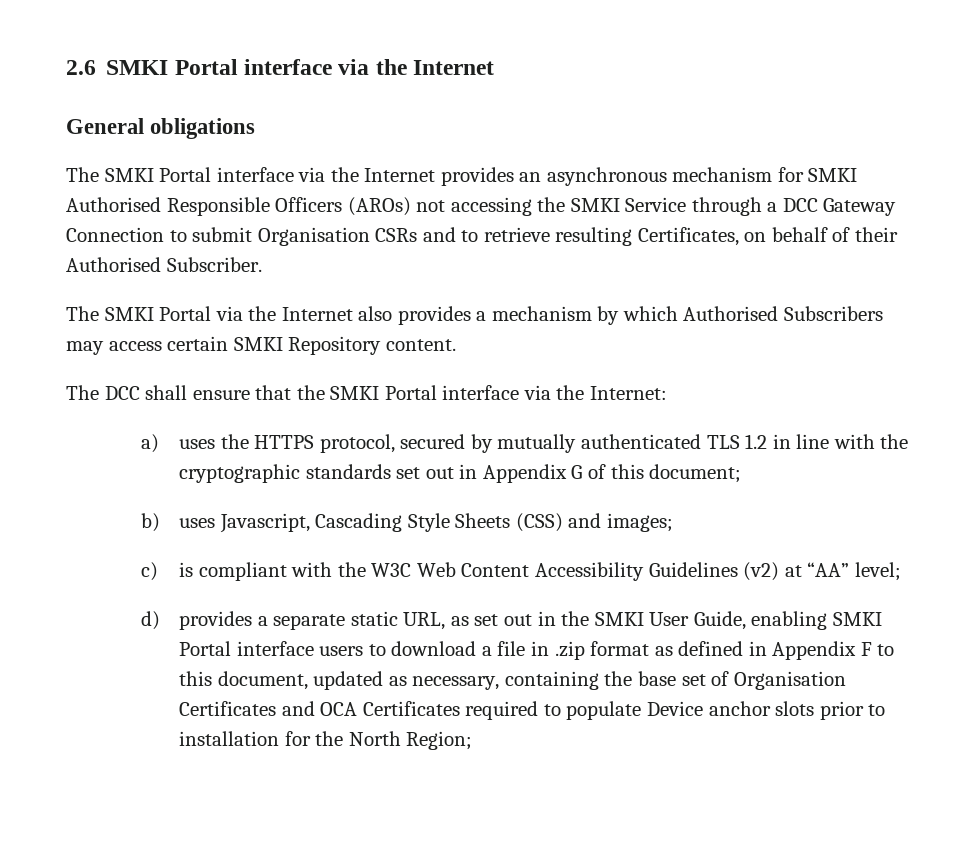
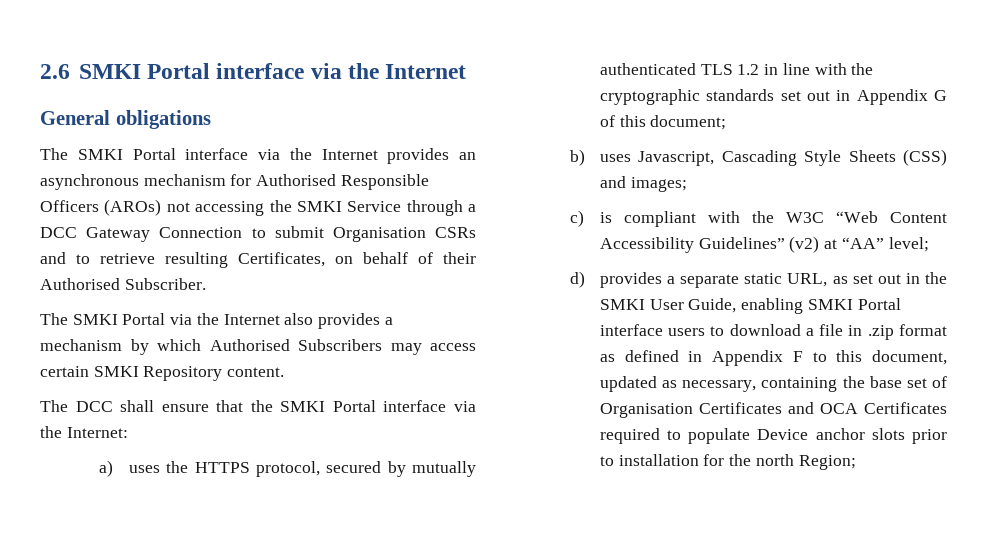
[808,168,858,182] SMKI -> (252, 180) none
[416,562,456,577] Web -> [835,211,878,223] “Web
[648,562,738,577] Guidelines -> [698,237,785,249] Guidelines”
[348,731,401,746] North -> [755,454,794,466] north

